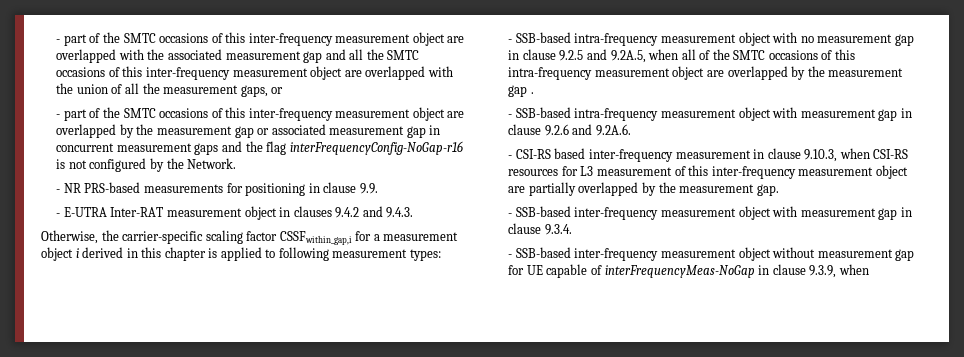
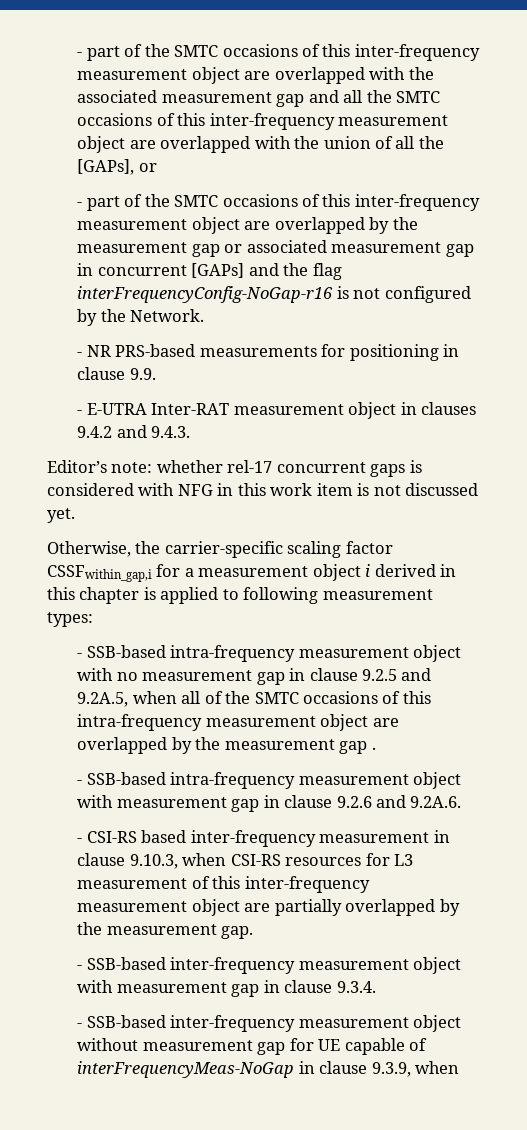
[163,85,268,97] measurement gaps, -> [77,159,135,175] [GAPs],
[116,143,219,155] measurement gaps -> [191,263,245,278] [GAPs]
(414, 212) none -> [47,460,422,477] [47,483,479,496] [47,508,75,523] // Editor’s note: whether rel-17 concurrent gaps is considered with NFG in this work item is not discussed yet.

